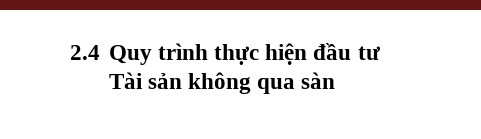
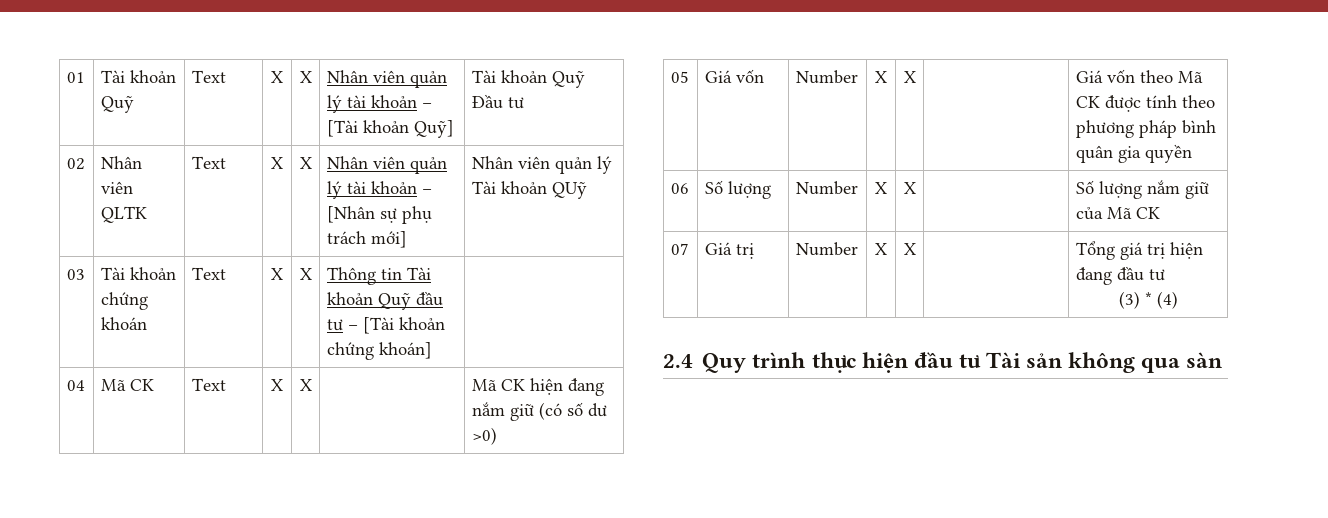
(70, 52) none -> [66,72,85,83] [100,70,176,83] [100,96,134,113] [191,70,226,83] [271,71,283,83] [299,71,312,83] [326,70,447,88] [326,95,432,113] [326,120,454,138] [471,70,585,88] [471,94,524,109] [66,158,85,170] [100,156,142,169] [100,181,133,194] [100,206,147,223] [191,156,226,169] [271,157,283,169] [299,157,312,169] [326,156,447,174] [326,181,432,199] [326,206,432,224] [326,231,407,248] [471,156,612,174] [471,181,587,199] [66,269,85,280] [100,267,176,280] [100,292,148,310] [100,317,147,330] [191,267,226,280] [271,268,283,280] [299,268,312,280] [326,267,431,285] [326,291,443,310] [326,317,445,334] [326,342,432,360] [66,380,85,391] [100,379,154,391] [191,378,226,391] [271,379,283,391] [299,379,312,391] [471,378,604,396] [471,402,607,421] [471,427,497,445] [670,71,689,83] [704,69,764,83] [795,70,858,84] [875,71,887,83] [903,71,916,83] [1075,69,1203,83] [1075,95,1215,112] [1075,120,1216,138] [1075,144,1192,163] [670,183,689,194] [704,180,771,199] [795,181,858,195] [875,182,887,194] [903,182,916,194] [1075,180,1209,199] [1075,207,1160,220] [670,243,689,255] [704,242,754,259] [795,242,858,256] [875,243,887,255] [903,243,916,255] [1075,241,1203,260] [1075,266,1165,285] [1118,291,1178,309] 01 | Tài khoản Quỹ | Text | X | X | Nhân viên quản lý tài khoản – [Tài khoản Quỹ] | Tài khoản Quỹ Đầu tư // 02 | Nhân viên QLTK | Text | X | X | Nhân viên quản lý tài khoản – [Nhân sự phụ trách mới] | Nhân viên quản lý Tài khoản QUỹ // 03 | Tài khoản chứng khoán | Text | X | X | Thông tin Tài khoản Quỹ đầu tư – [Tài khoản chứng khoán] | // 04 | Mã CK | Text | X | X | | Mã CK hiện đang nắm giữ (có số dư >0) // 05 | Giá vốn | Number | X | X | | Giá vốn theo Mã CK được tính theo phương pháp bình quân gia quyền // 06 | Số lượng | Number | X | X | | Số lượng nắm giữ của Mã CK // 07 | Giá trị | Number | X | X | | Tổng giá trị hiện đang đầu tư // (3) * (4) //

